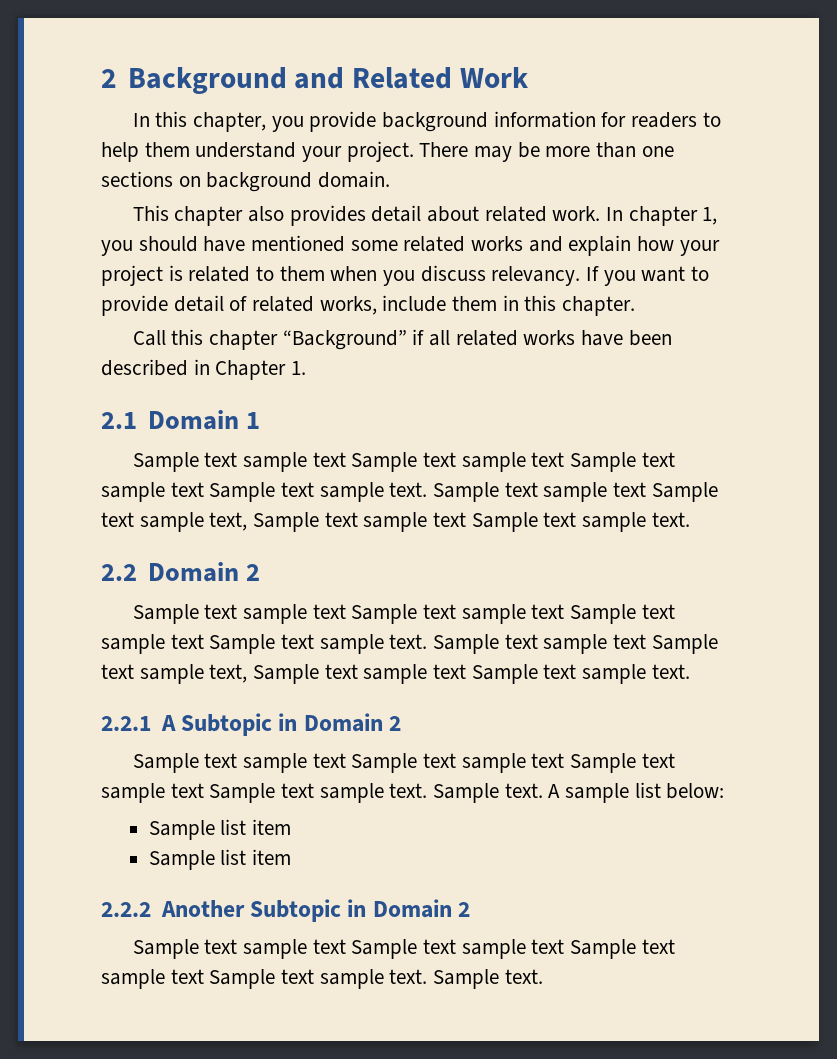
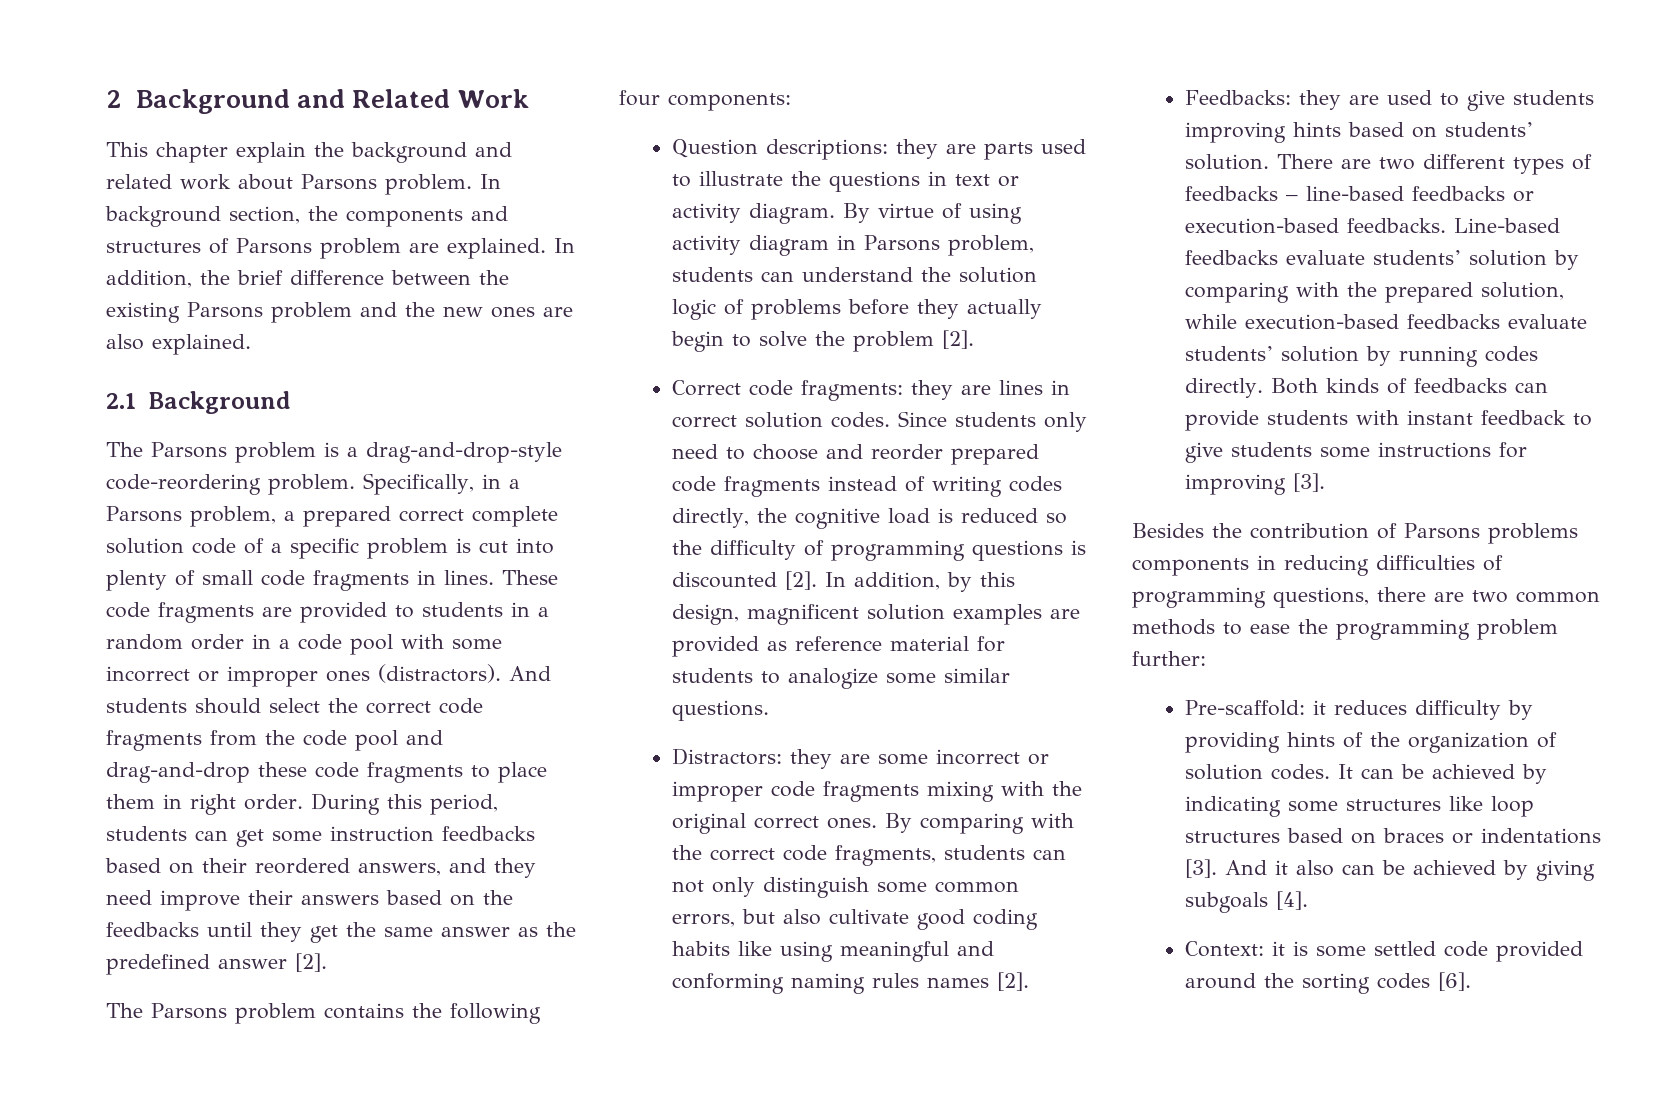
[132,111,721,132] [101,141,674,162] [101,171,391,192] [132,205,718,226] [101,235,720,256] [101,265,710,286] [101,295,636,316] [132,329,672,350] [101,359,307,380] [101,410,260,430] [132,452,675,472] [101,482,718,502] [101,512,690,532] [101,562,260,582] [132,604,675,624] [101,634,718,654] [101,664,690,684] [101,713,401,736] [132,753,675,773] [101,782,725,803] [148,819,292,840] [148,849,292,870] [101,899,470,922] [132,939,675,959] [101,969,543,989] In this chapter, you provide background information for readers to help them understand your project. There may be more than one sections on background domain. // This chapter also provides detail about related work. In chapter 1, you should have mentioned some related works and explain how your project is related to them when you discuss relevancy. If you want to provide detail of related works, include them in this chapter. // Call this chapter “Background” if all related works have been described in Chapter 1. // 2.1 Domain 1 // Sample text sample text Sample text sample text Sample text sample text Sample text sample text. Sample text sample text Sample text sample text, Sample text sample text Sample text sample text. // 2.2 Domain 2 // Sample text sample text Sample text sample text Sample text sample text Sample text sample text. Sample text sample text Sample text sample text, Sample text sample text Sample text sample text. // 2.2.1 A Subtopic in Domain 2 // Sample text sample text Sample text sample text Sample text sample text Sample text sample text. Sample text. A sample list below: // Sample list item // Sample list item // 2.2.2 Another Subtopic in Domain 2 // Sample text sample text Sample text sample text Sample text sample text Sample text sample text. Sample text. -> [106,142,512,163] [106,174,501,195] [105,206,508,227] [106,238,575,259] [106,270,509,288] [106,302,573,323] [106,334,251,355] [106,391,291,414] [106,442,562,463] [106,473,520,495] [106,506,558,527] [106,538,554,559] [106,570,558,591] [106,602,549,623] [106,634,502,655] [106,664,551,687] [106,698,483,714] [106,730,443,751] [106,762,547,783] [106,793,498,815] [106,826,535,847] [105,858,536,878] [106,890,513,911] [106,922,576,943] [106,953,327,975] [106,1003,541,1024] [619,90,791,111] [672,139,1087,160] [672,171,1020,192] [672,203,1023,224] [672,235,1035,256] [672,267,1038,283] [672,299,1043,320] [671,330,975,352] [672,380,1071,401] [672,411,1088,432] [672,444,1040,465] [672,476,1063,497] [672,508,1068,529] [672,540,1087,561] [672,571,1016,592] [672,604,1081,625] [672,636,1006,657] [672,668,1011,689] [672,700,770,721] [672,748,1050,769] [672,781,1083,802] [672,813,1075,834] [672,845,1067,866] [672,877,1020,898] [672,909,1039,930] [672,941,995,962] [672,972,1030,994] [1185,90,1595,111] [1185,122,1534,143] [1185,154,1593,175] [1185,186,1535,202] [1185,218,1561,234] [1185,250,1580,270] [1185,282,1565,303] [1185,314,1588,330] [1185,346,1539,367] [1185,378,1549,398] [1185,410,1593,431] [1185,442,1528,463] [1185,473,1326,495] [1132,523,1578,544] [1132,555,1503,576] [1132,587,1600,608] [1132,619,1558,640] [1132,651,1206,666] [1185,700,1534,720] [1185,732,1558,753] [1185,764,1548,784] [1185,796,1535,817] [1185,828,1602,844] [1185,859,1596,881] [1185,891,1309,913] [1185,941,1584,962] [1185,972,1472,994] This chapter explain the background and related work about Parsons problem. In background section, the components and structures of Parsons problem are explained. In addition, the brief difference between the existing Parsons problem and the new ones are also explained. // 2.1 Background // The Parsons problem is a drag-and-drop-style code-reordering problem. Specifically, in a Parsons problem, a prepared correct complete solution code of a specific problem is cut into plenty of small code fragments in lines. These code fragments are provided to students in a random order in a code pool with some incorrect or improper ones (distractors). And students should select the correct code fragments from the code pool and drag-and-drop these code fragments to place them in right order. During this period, students can get some instruction feedbacks based on their reordered answers, and they need improve their answers based on the feedbacks until they get the same answer as the predefined answer [2]. // The Parsons problem contains the following four components: // Question descriptions: they are parts used to illustrate the questions in text or activity diagram. By virtue of using activity diagram in Parsons problem, students can understand the solution logic of problems before they actually begin to solve the problem [2]. // Correct code fragments: they are lines in correct solution codes. Since students only need to choose and reorder prepared code fragments instead of writing codes directly, the cognitive load is reduced so the difficulty of programming questions is discounted [2]. In addition, by this design, magnificent solution examples are provided as reference material for students to analogize some similar questions. // Distractors: they are some incorrect or improper code fragments mixing with the original correct ones. By comparing with the correct code fragments, students can not only distinguish some common errors, but also cultivate good coding habits like using meaningful and conforming naming rules names [2]. // Feedbacks: they are used to give students improving hints based on students’ solution. There are two different types of feedbacks – line-based feedbacks or execution-based feedbacks. Line-based feedbacks evaluate students’ solution by comparing with the prepared solution, while execution-based feedbacks evaluate students’ solution by running codes directly. Both kinds of feedbacks can provide students with instant feedback to give students some instructions for improving [3]. // Besides the contribution of Parsons problems components in reducing difficulties of programming questions, there are two common methods to ease the programming problem further: // Pre-scaffold: it reduces difficulty by providing hints of the organization of solution codes. It can be achieved by indicating some structures like loop structures based on braces or indentations [3]. And it also can be achieved by giving subgoals [4]. // Context: it is some settled code provided around the sorting codes [6].

